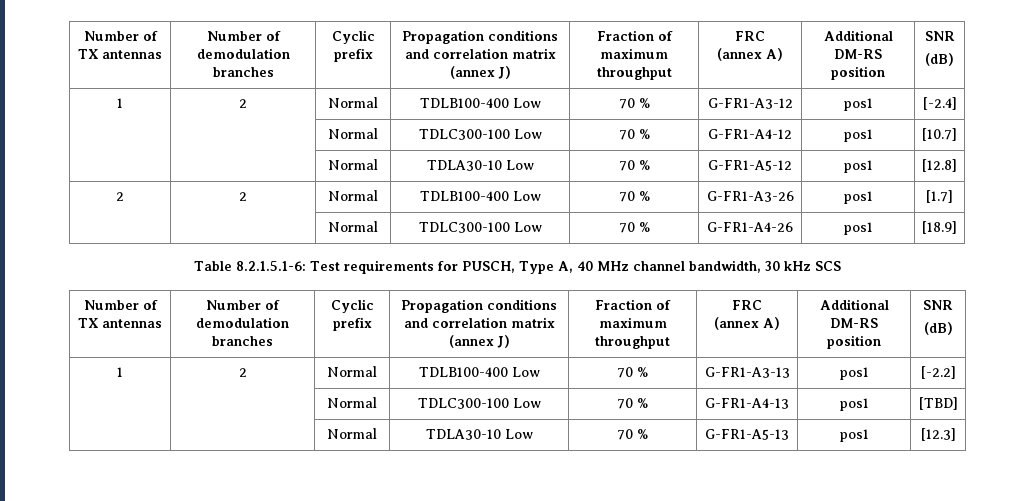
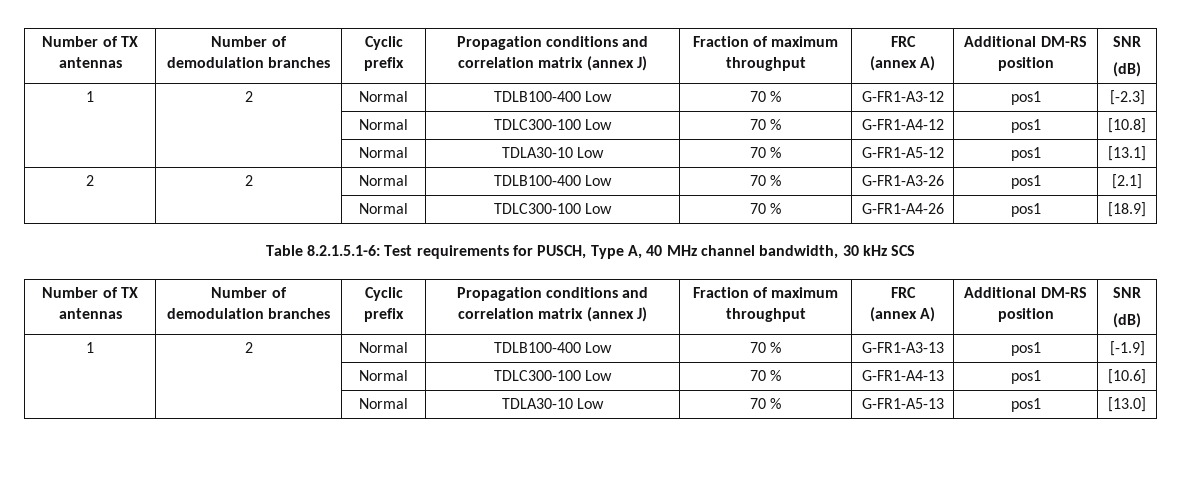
[922,97,957,110] [-2.4] -> [1109,90,1145,105] [-2.3]
[922,128,957,141] [10.7] -> [1108,118,1146,133] [10.8]
[922,159,957,172] [12.8] -> [1108,146,1146,161] [13.1]
[926,190,953,203] [1.7] -> [1112,174,1142,189] [2.1]
[920,366,956,379] [-2.2] -> [1109,341,1145,356] [-1.9]
[918,397,958,410] [TBD] -> [1108,369,1146,384] [10.6]
[920,428,956,441] [12.3] -> [1108,397,1146,412] [13.0]

